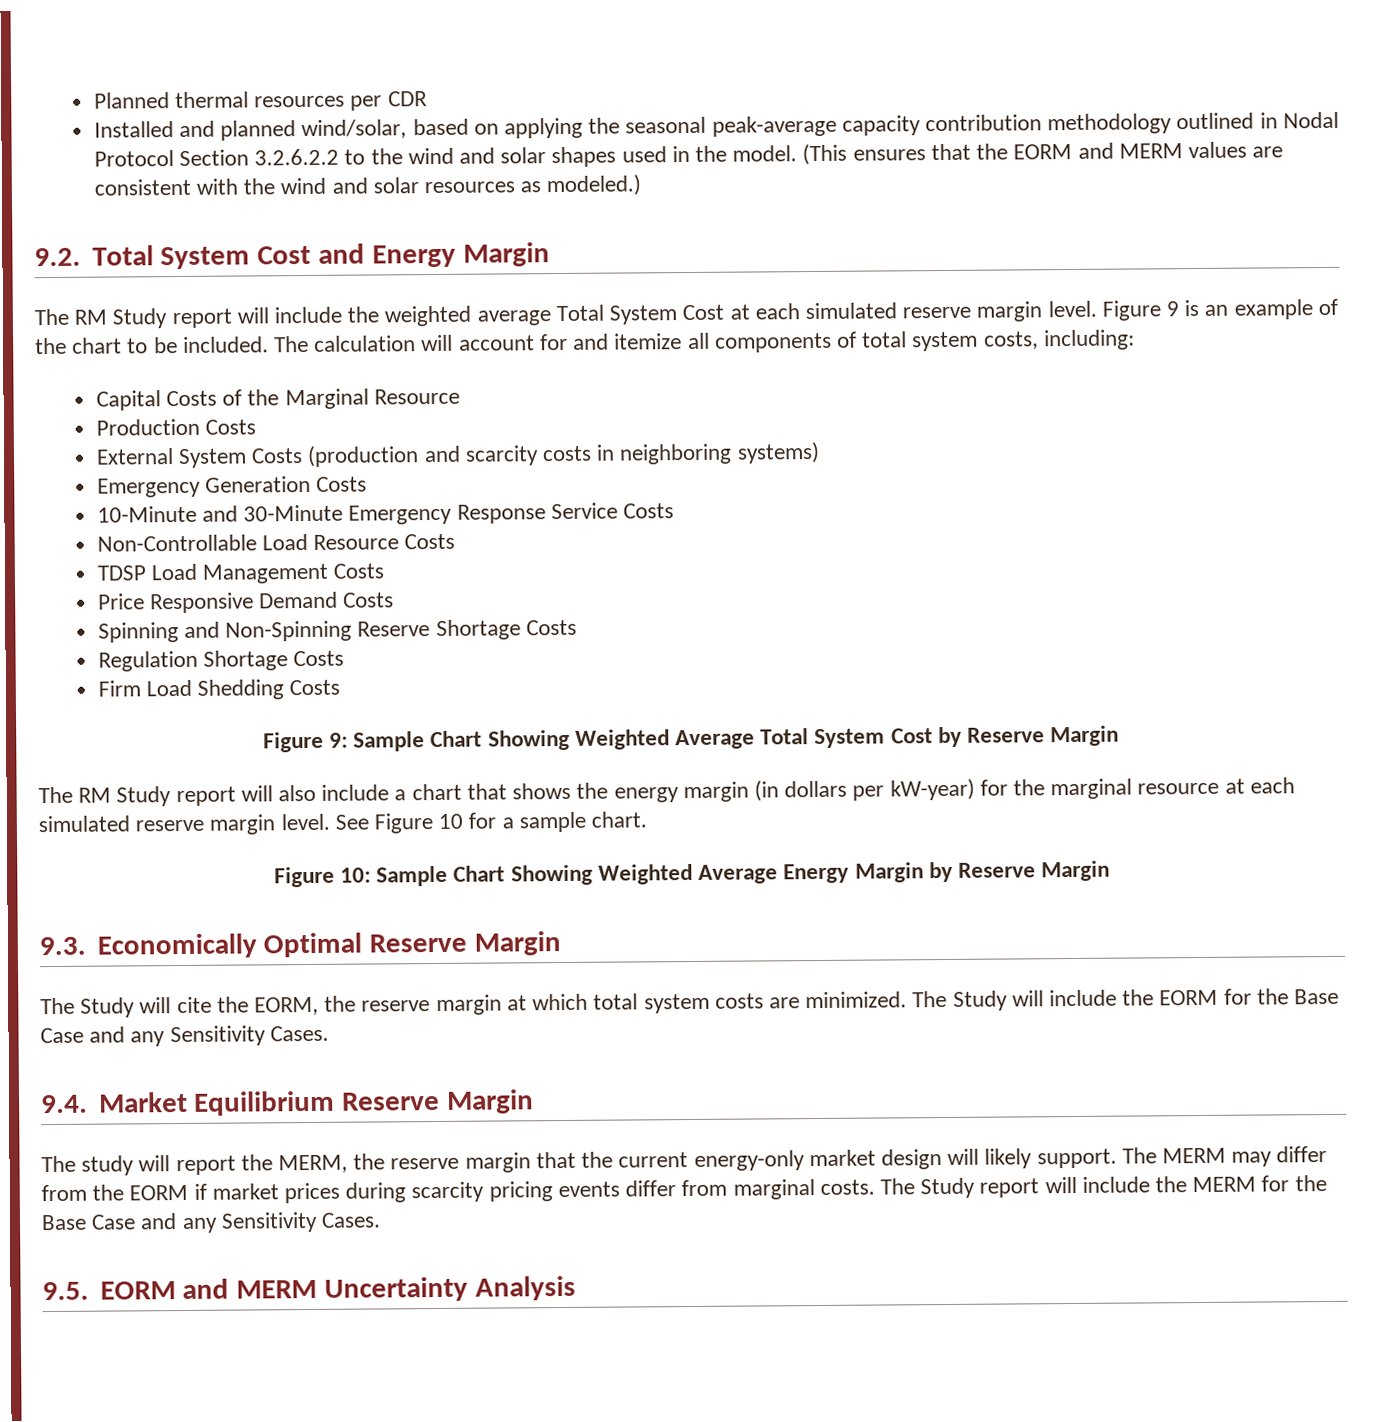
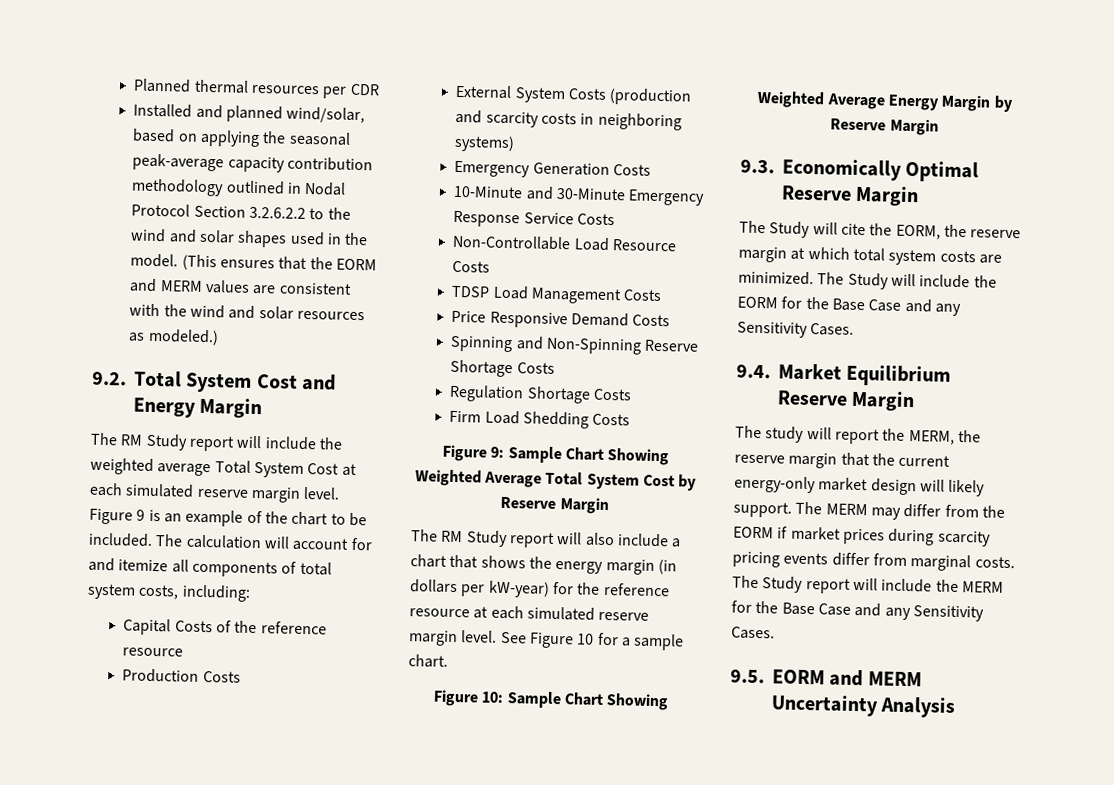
[284,388,460,410] Marginal Resource -> [260,621,327,635] [122,647,184,657] reference resource
[1050,778,1133,800] marginal -> [602,582,670,597] reference

